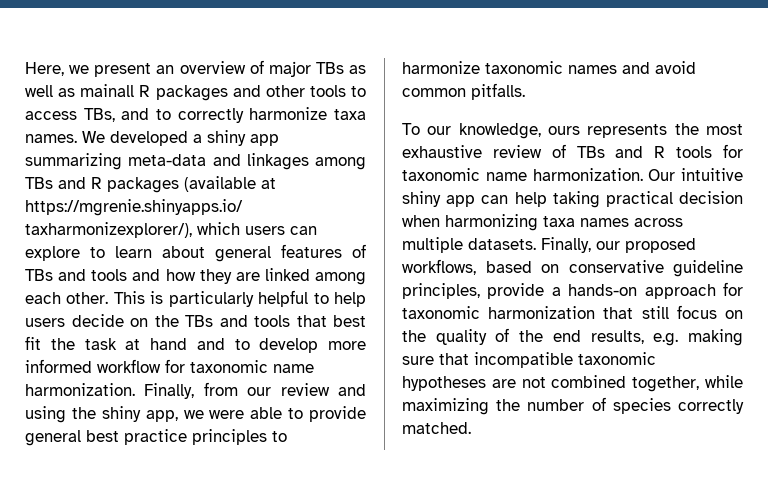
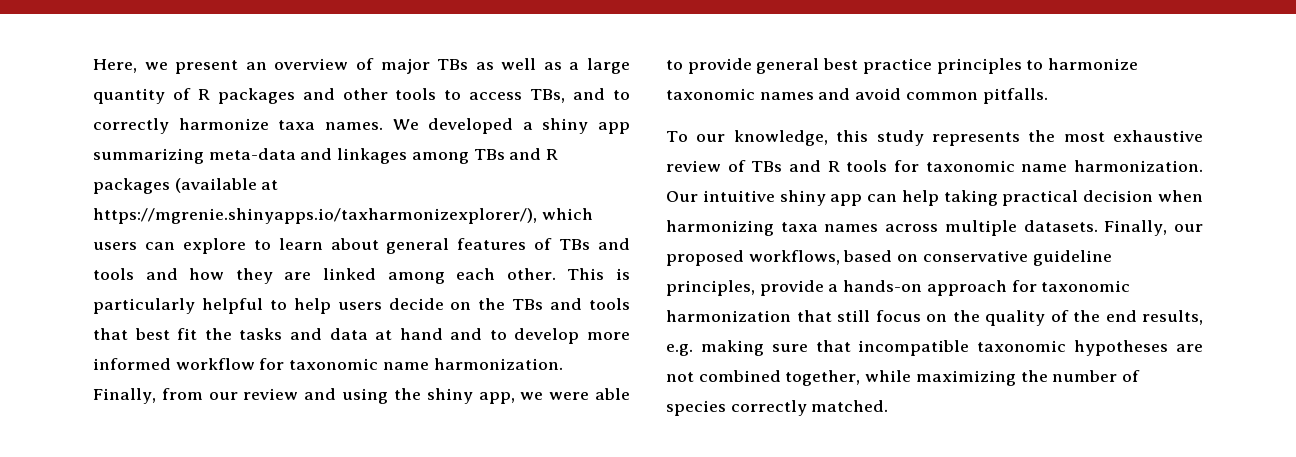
[80,84,135,97] mainall -> [569,58,630,74] [93,88,191,104] a large quantity of
[84,338,117,350] task -> [239,328,368,340] tasks and data
[548,126,580,135] ours -> [836,130,924,146] this study

